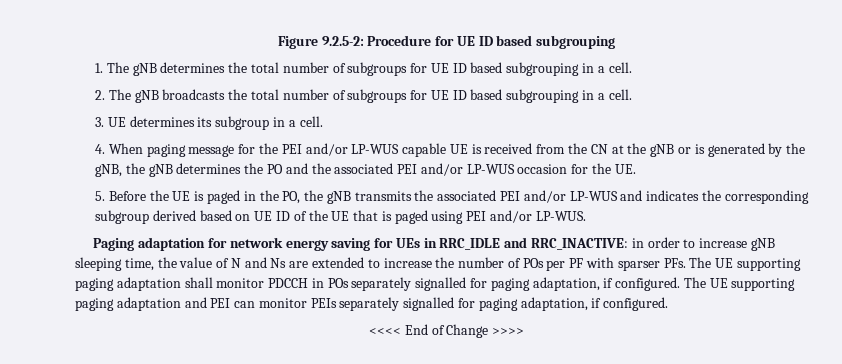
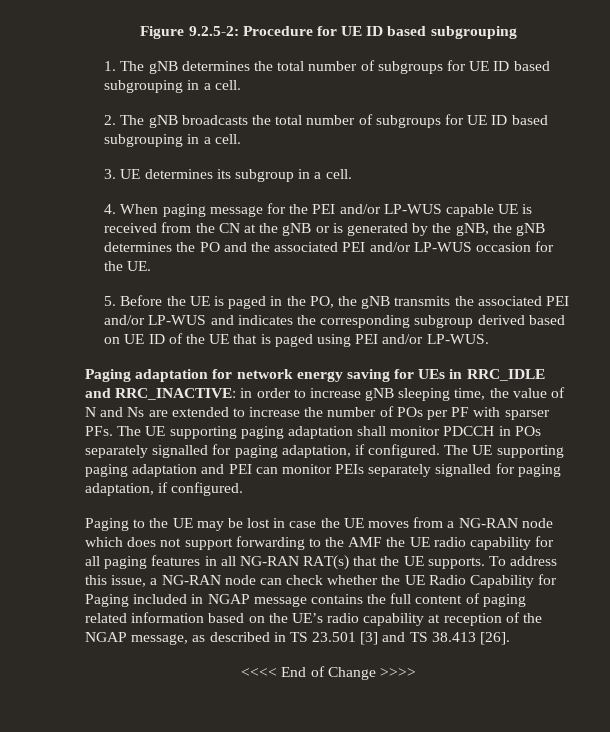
(669, 304) none -> [85,517,553,531] [85,536,555,550] [85,555,558,570] [85,574,558,588] [85,593,526,607] [85,612,543,626] [85,632,511,645] // Paging to the UE may be lost in case the UE moves from a NG-RAN node which does not support forwarding to the AMF the UE radio capability for all paging features in all NG-RAN RAT(s) that the UE supports. To address this issue, a NG-RAN node can check whether the UE Radio Capability for Paging included in NGAP message contains the full content of paging related information based on the UE’s radio capability at reception of the NGAP message, as described in TS 23.501 [3] and TS 38.413 [26].

